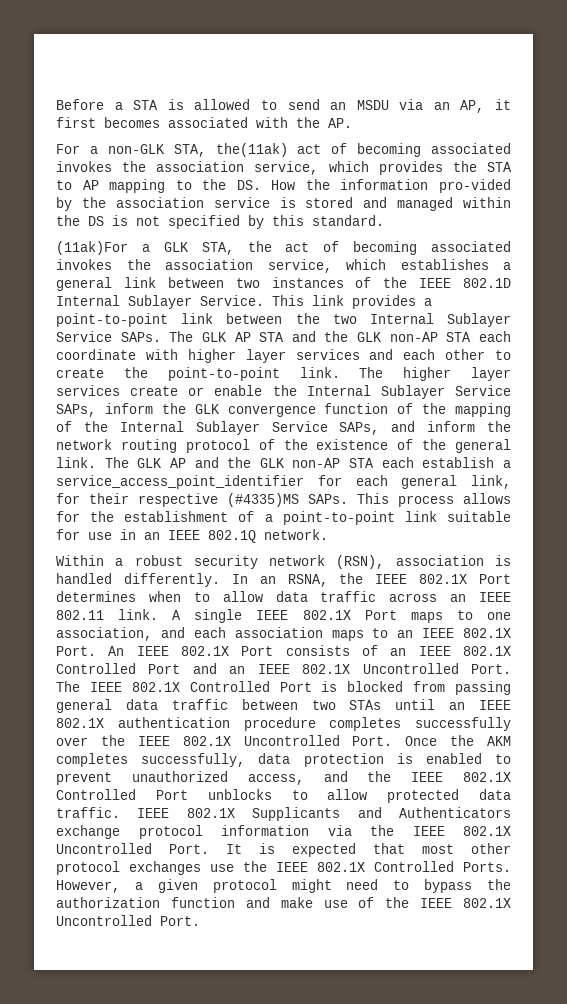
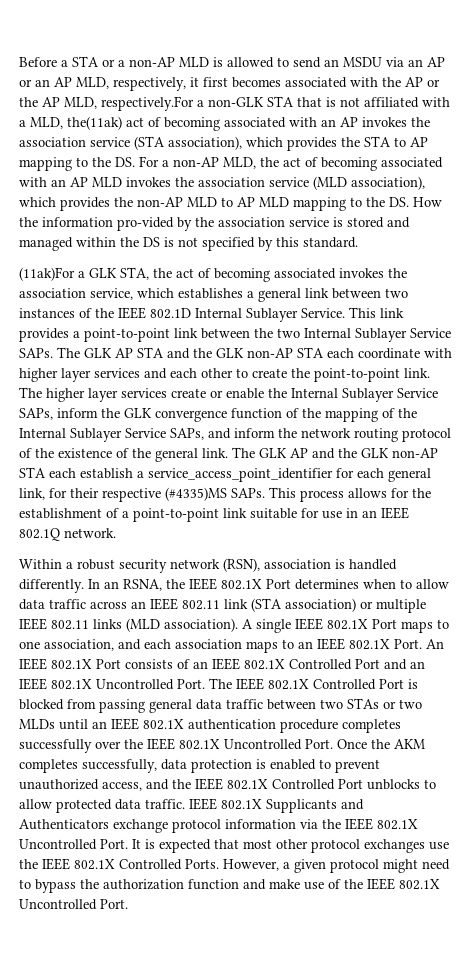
(159, 105) none -> [102,57,209,67] or a non-AP MLD
[460,100,485,113] AP, -> [427,57,445,67] [19,77,186,91] AP or an AP MLD, respectively,
[328,118,352,128] [56,144,206,157] AP. // For a non-GLK STA, -> [405,77,440,87] [19,96,450,111] [19,117,63,129] AP or the AP MLD, respectively.For a non-GLK STA that is not affiliated with a MLD,
[56,161,319,175] invokes the association service, -> [289,117,430,127] [19,136,242,150] with an AP invokes the association service (STA association),
(261, 185) none -> [139,156,443,171] [19,176,425,190] [19,197,409,211] For a non-AP MLD, the act of becoming associated with an AP MLD invokes the association service (MLD association), which provides the non-AP MLD to AP MLD mapping to the DS.
[118,609,159,620] link. -> [224,598,426,613] [19,618,238,632] link (STA association) or multiple IEEE 802.11 links (MLD association).
(382, 705) none -> [383,699,422,709] [19,719,55,729] or two MLDs

